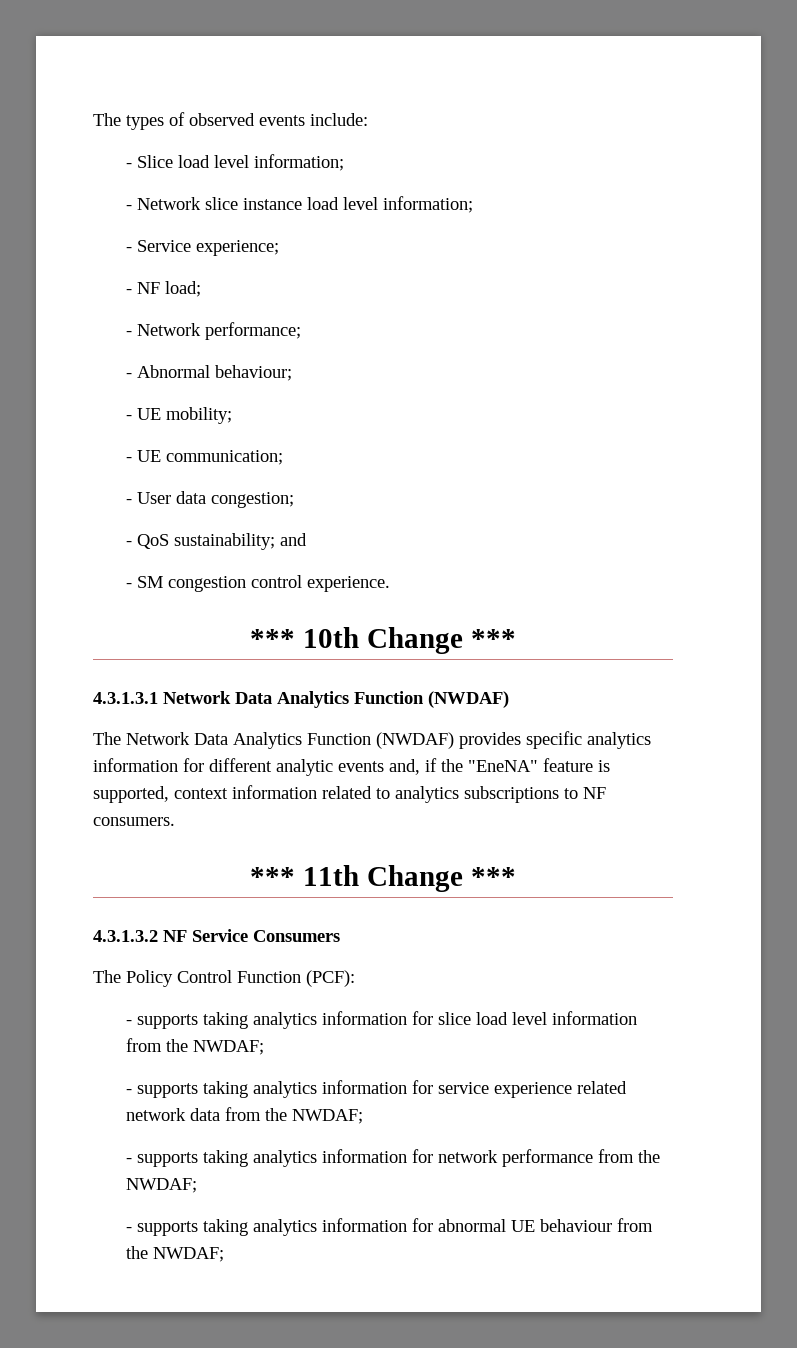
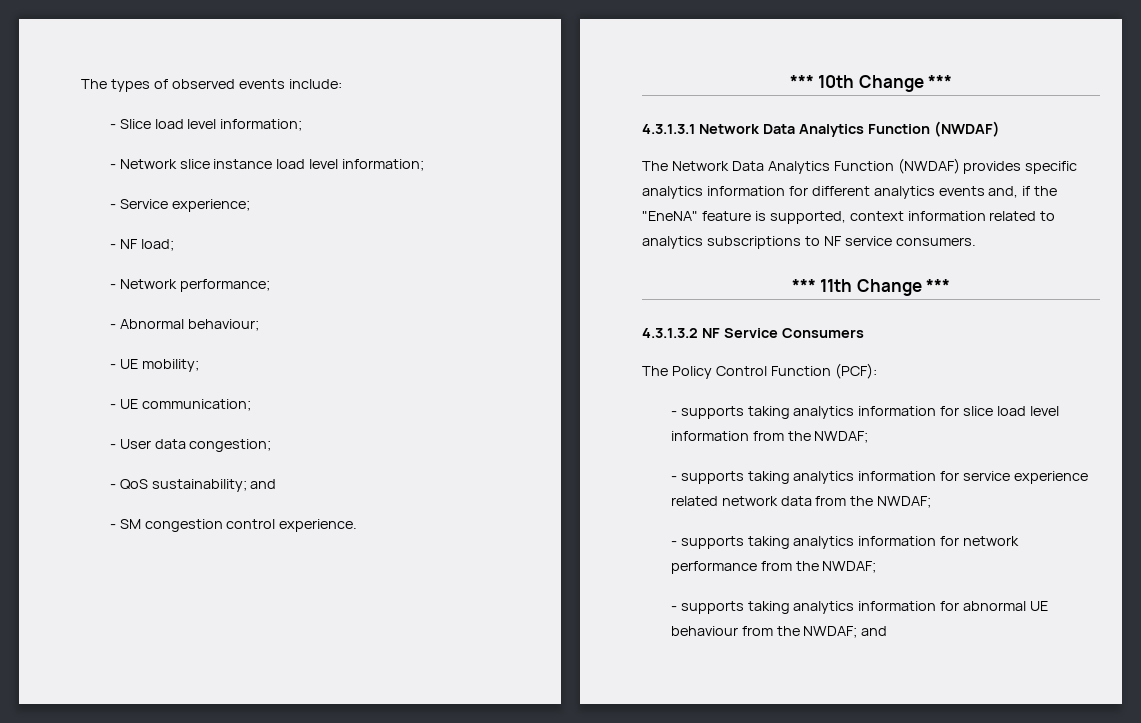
[276,759,333,776] analytic -> [873,186,935,199] analytics
(606, 793) none -> [844,236,892,246] service
(225, 1254) none -> [861,626,888,636] and

